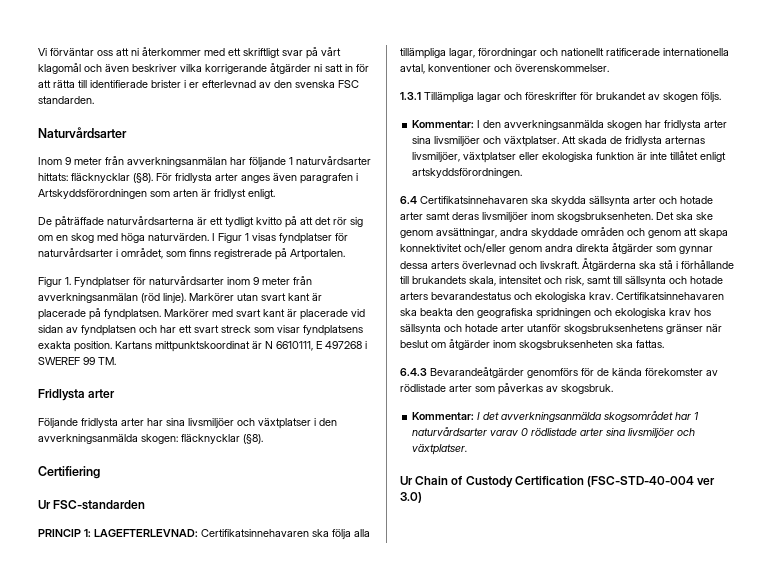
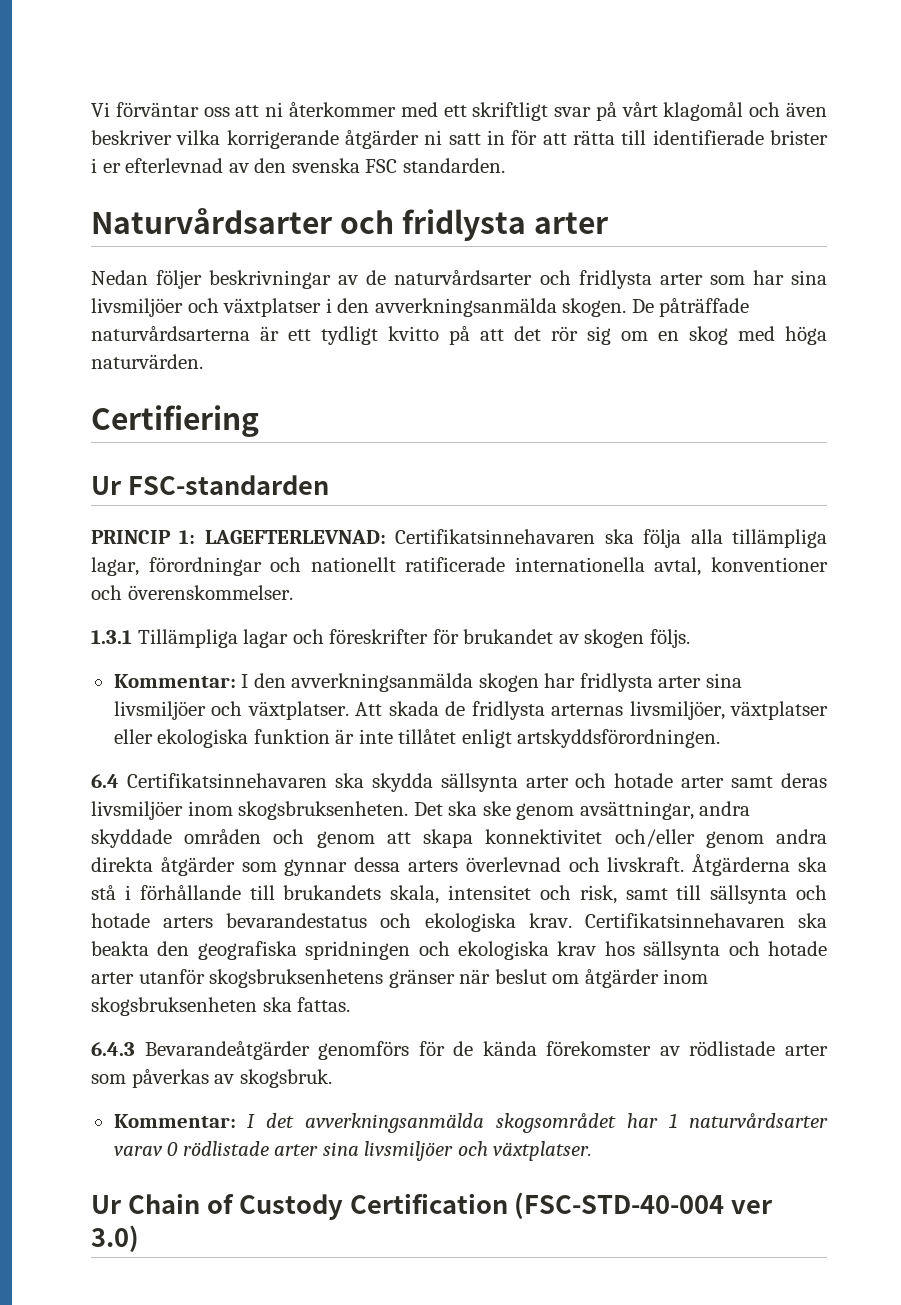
[38,156,371,167] [38,173,358,184] [38,189,275,199] // Inom 9 meter från avverkningsanmälan har följande 1 naturvårdsarter hittats: fläcknycklar (§8). För fridlysta arter anges även paragrafen i Artskyddsförordningen som arten är fridlyst enligt. // -> [340,209,610,241] [91,270,827,289] [91,298,627,317] och fridlysta arter // Nedan följer beskrivningar av de naturvårdsarter och fridlysta arter som har sina livsmiljöer och växtplatser i den avverkningsanmälda skogen.
[212,233,348,244] [38,248,345,260] [38,276,312,288] [38,293,322,303] [38,308,365,320] [38,325,363,336] [38,341,367,352] [38,357,116,365] [38,389,116,401] [38,418,337,429] [38,434,263,444] I Figur 1 visas fyndplatser för naturvårdsarter i området, som finns registrerade på Artportalen. // Figur 1. Fyndplatser för naturvårdsarter inom 9 meter från avverkningsanmälan (röd linje). Markörer utan svart kant är placerade på fyndplatsen. Markörer med svart kant är placerade vid sidan av fyndplatsen och har ett svart streck som visar fyndplatsens exakta position. Kartans mittpunktskoordinat är N 6610111, E 497268 i SWEREF 99 TM. // Fridlysta arter // Följande fridlysta arter har sina livsmiljöer och växtplatser i den avverkningsanmälda skogen: fläcknycklar (§8). -> (203, 361) none

